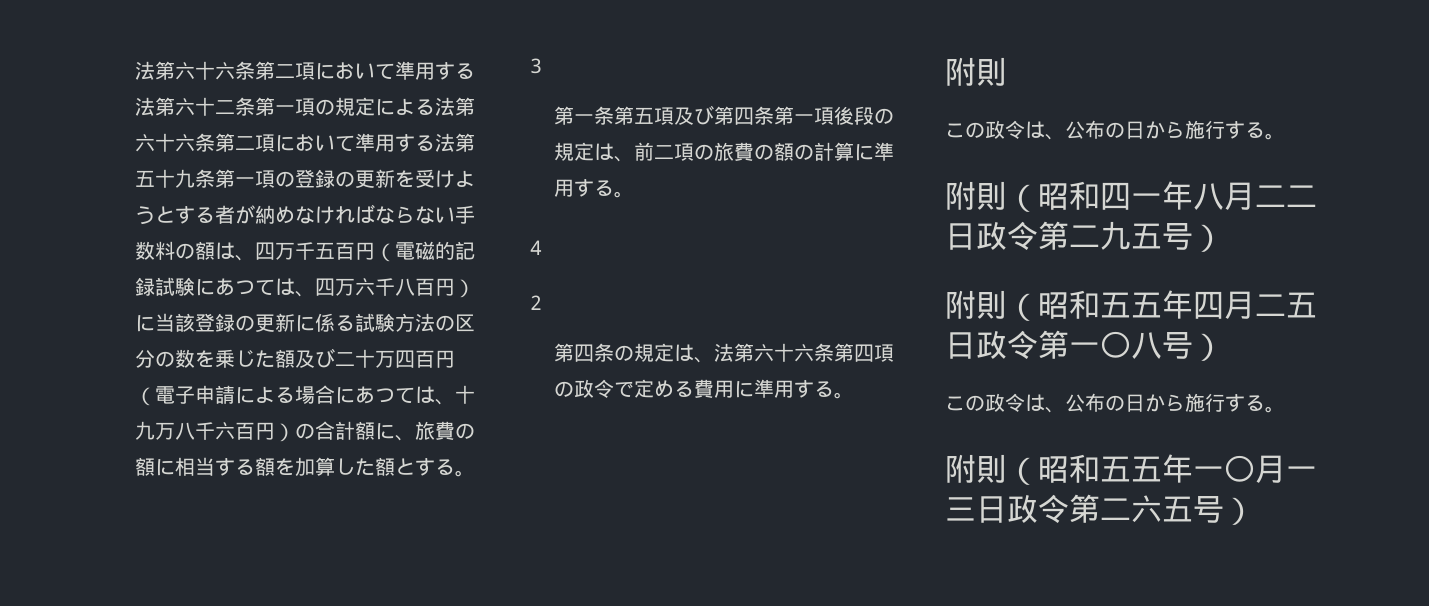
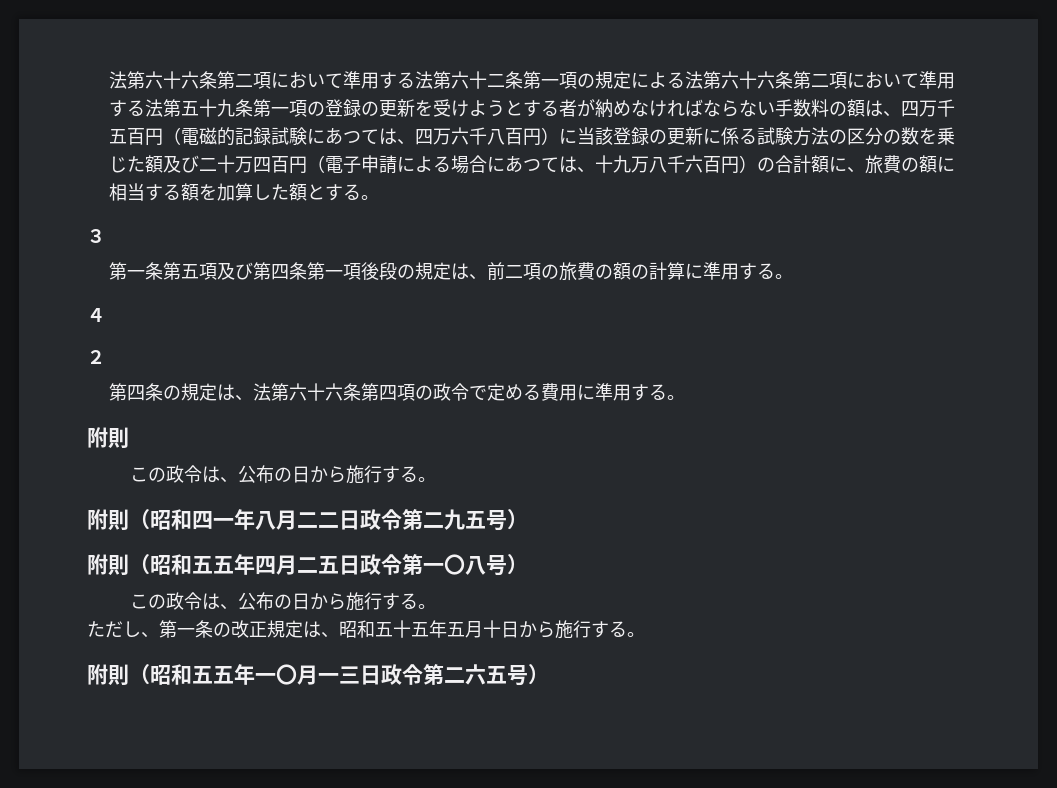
(1285, 409) none -> [87,620,645,639] // ただし、第一条の改正規定は、昭和五十五年五月十日から施行する。

